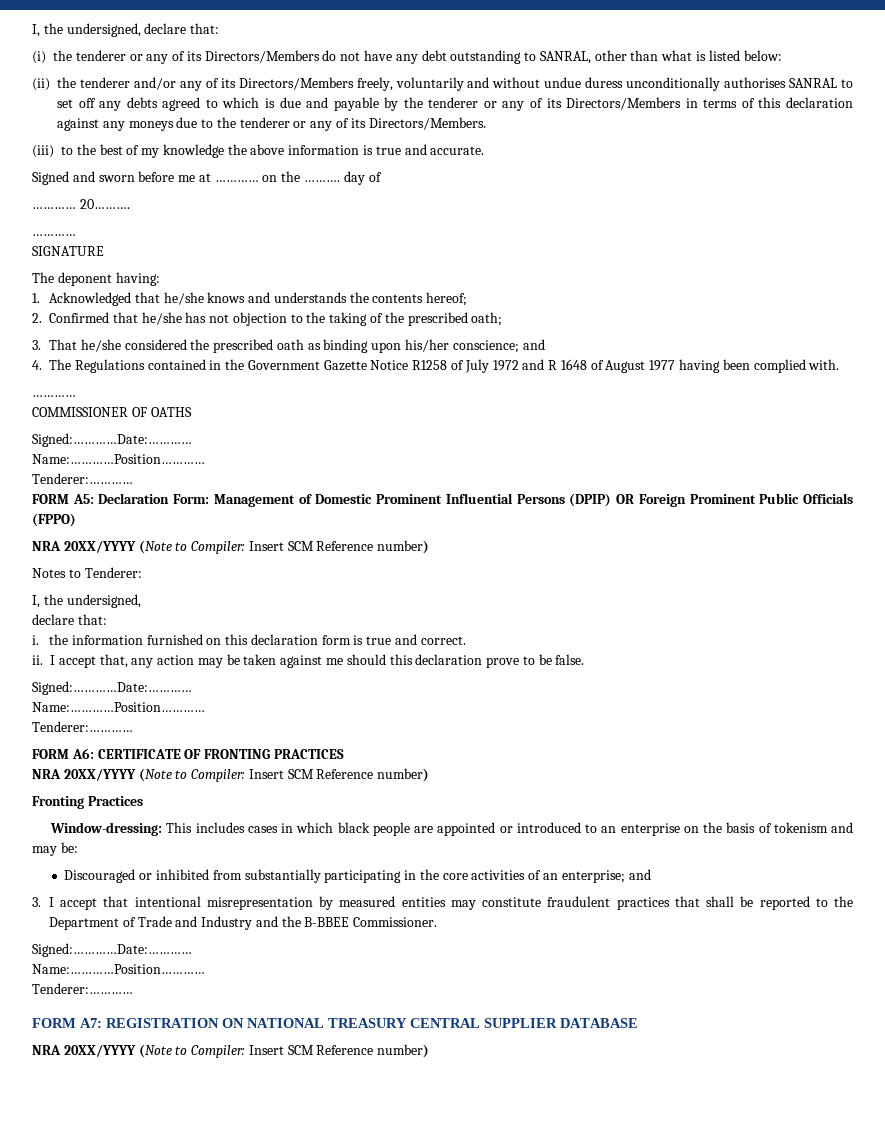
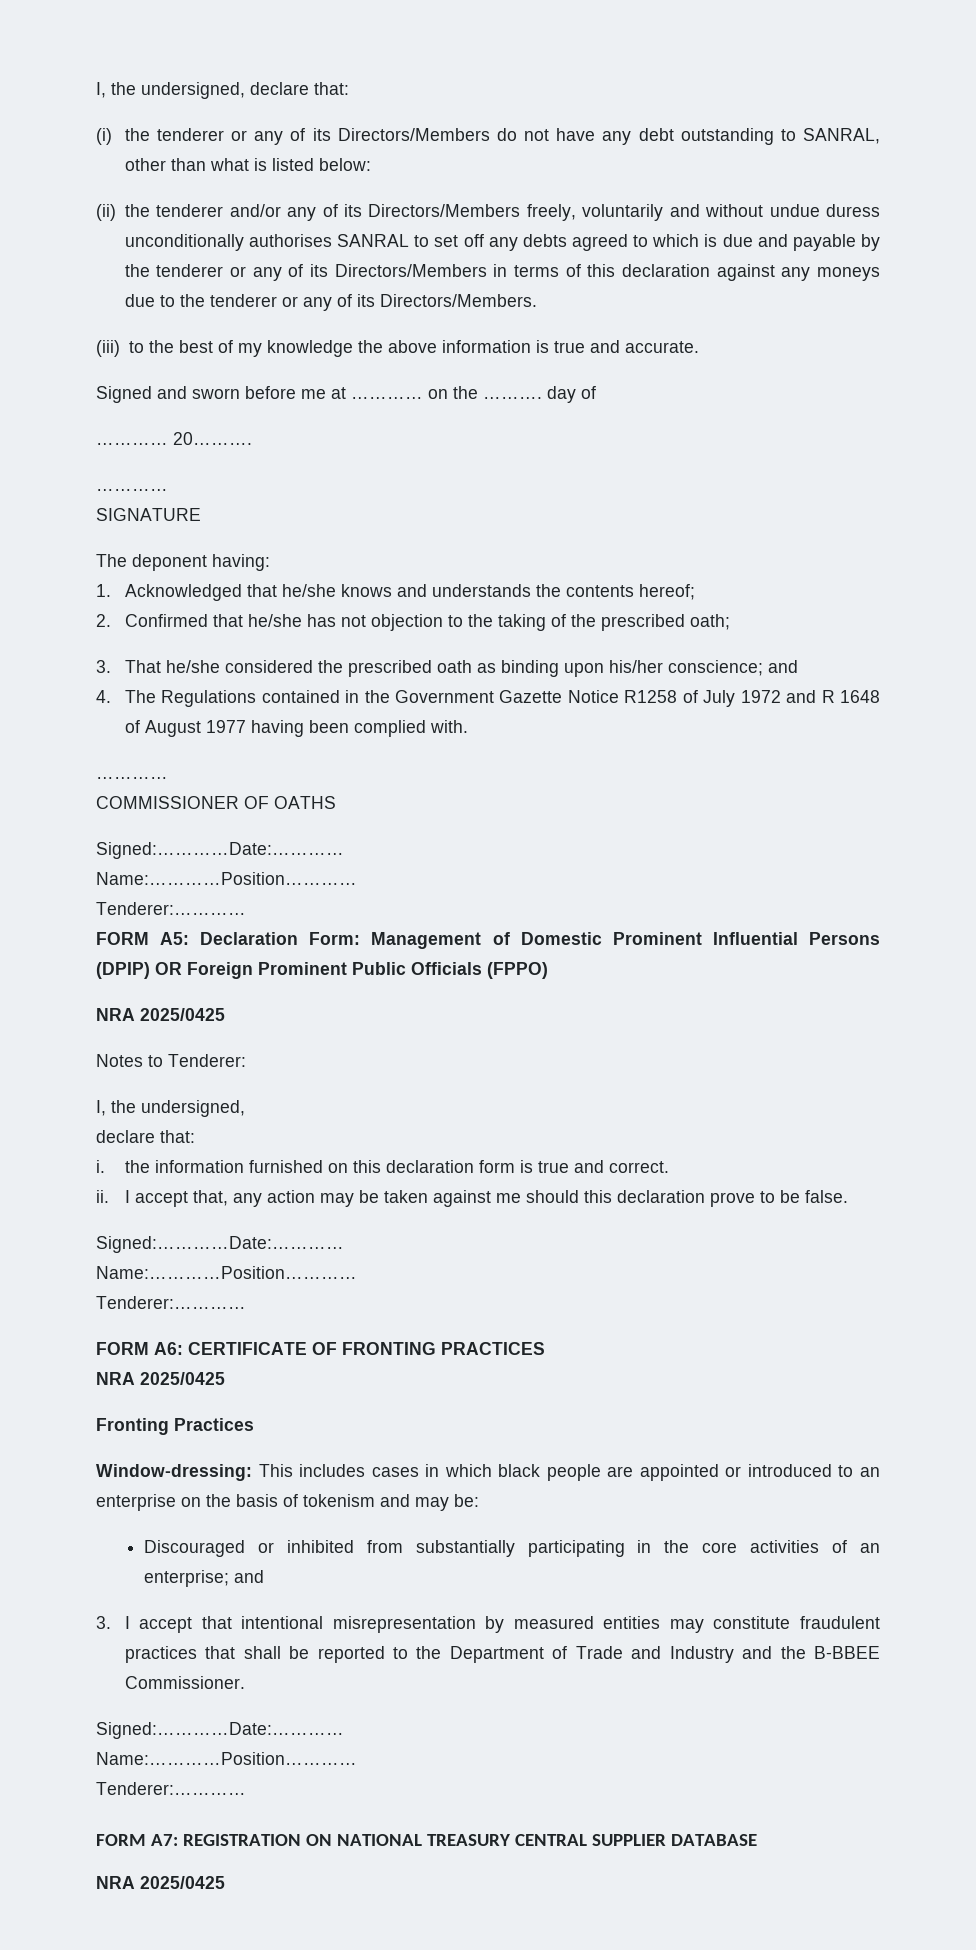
[63,540,430,554] 20XX/YYYY (Note to Compiler: Insert SCM Reference number) -> [140,1008,225,1021] 2025/0425
[63,768,430,782] 20XX/YYYY (Note to Compiler: Insert SCM Reference number) -> [140,1372,225,1385] 2025/0425
[63,1044,430,1058] 20XX/YYYY (Note to Compiler: Insert SCM Reference number) -> [140,1876,225,1889] 2025/0425

